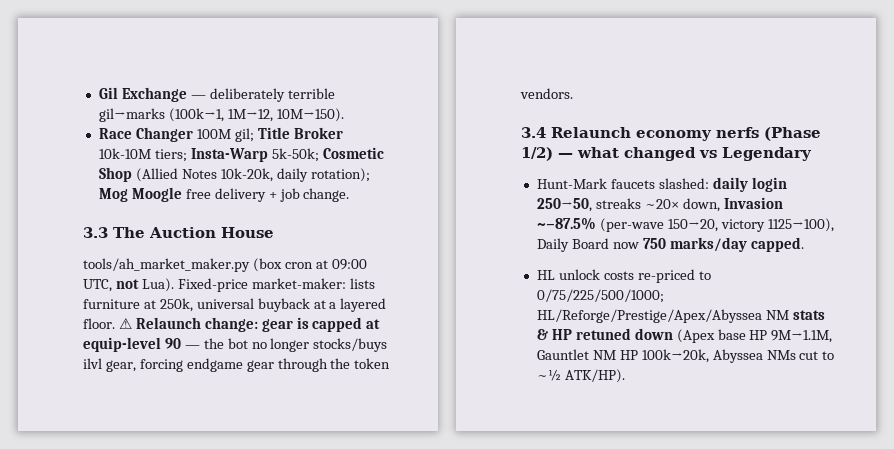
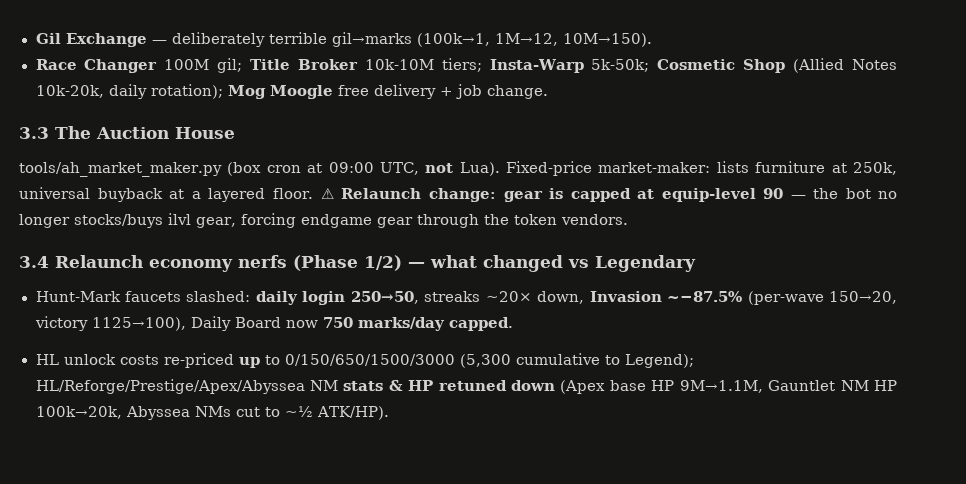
[698,271,711,280] [536,289,664,303] to 0/75/225/500/1000; -> [238,353,694,368] up to 0/150/650/1500/3000 (5,300 cumulative to Legend);

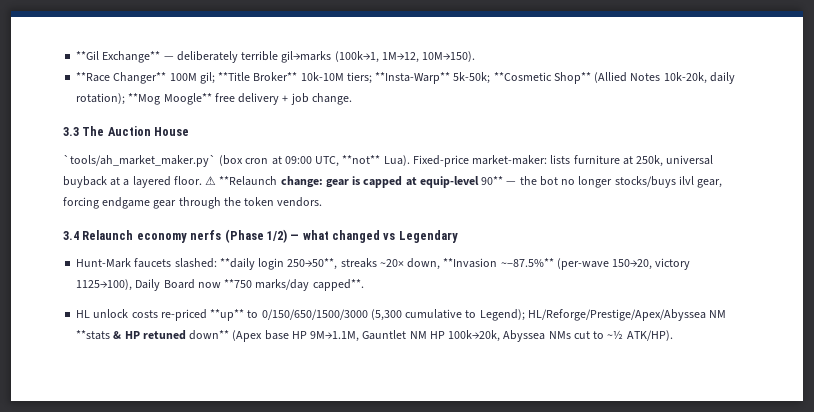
[35,33,147,47] Gil Exchange -> [76,51,161,63] **Gil Exchange**
[35,58,786,73] Race Changer 100M gil; Title Broker 10k-10M tiers; Insta-Warp 5k-50k; Cosmetic Shop -> [76,72,591,84] **Race Changer** 100M gil; **Title Broker** 10k-10M tiers; **Insta-Warp** 5k-50k; **Cosmetic Shop**
[227,85,333,99] Mog Moogle -> [128,93,212,105] **Mog Moogle**
[19,162,222,177] tools/ah_market_maker.py -> [63,155,216,167] `tools/ah_market_maker.py`
[425,163,454,173] not -> [342,155,381,164] **not**
[341,188,422,199] Relaunch -> [219,176,278,186] **Relaunch
[762,188,783,199] 90 -> [481,176,504,185] 90**
[255,291,419,305] daily login 250→50, -> [219,258,338,270] **daily login 250→50**,
[589,291,743,302] Invasion ~−87.5% -> [443,258,554,268] **Invasion ~−87.5%**
[322,317,513,331] 750 marks/day capped. -> [224,279,364,291] **750 marks/day capped**.
[238,357,260,368] up -> [210,309,245,321] **up**
[343,381,384,391] stats -> [76,330,111,340] **stats
[511,380,556,391] down -> [189,330,230,340] down**

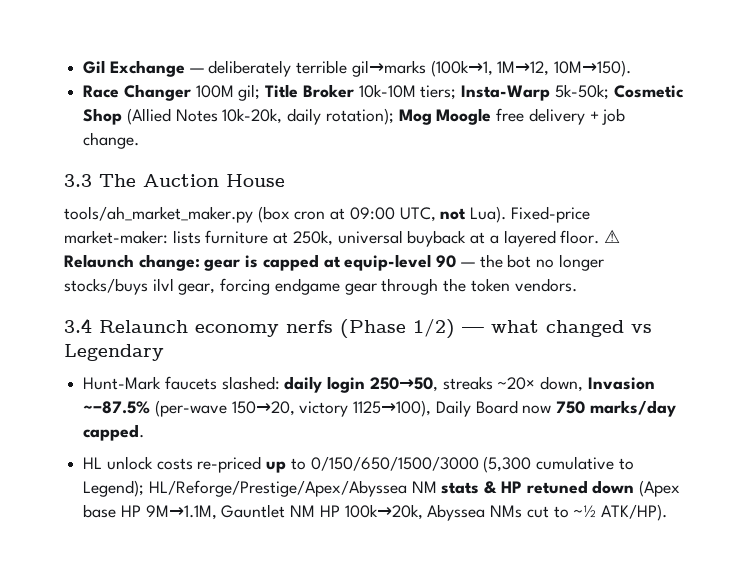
[76,51,161,63] **Gil Exchange** -> [83,60,185,77] Gil Exchange
[76,72,591,84] **Race Changer** 100M gil; **Title Broker** 10k-10M tiers; **Insta-Warp** 5k-50k; **Cosmetic Shop** -> [83,84,684,101] [83,108,123,125] Race Changer 100M gil; Title Broker 10k-10M tiers; Insta-Warp 5k-50k; Cosmetic Shop
[128,93,212,105] **Mog Moogle** -> [398,108,492,125] Mog Moogle
[63,155,216,167] `tools/ah_market_maker.py` -> [64,206,253,223] tools/ah_market_maker.py
[342,155,381,164] **not** -> [440,208,467,220] not
[219,176,278,186] **Relaunch -> [64,254,134,268] Relaunch
[481,176,504,185] 90** -> [436,255,457,268] 90
[219,258,338,270] **daily login 250→50**, -> [284,376,438,393] daily login 250→50,
[443,258,554,268] **Invasion ~−87.5%** -> [587,377,655,390] [83,401,151,414] Invasion ~−87.5%
[224,279,364,291] **750 marks/day capped**. -> [556,400,676,417] [83,424,145,441] 750 marks/day capped.
[210,309,245,321] **up** -> [266,461,287,473] up
[76,330,111,340] **stats -> [441,482,480,494] stats
[189,330,230,340] down** -> [592,480,635,494] down

